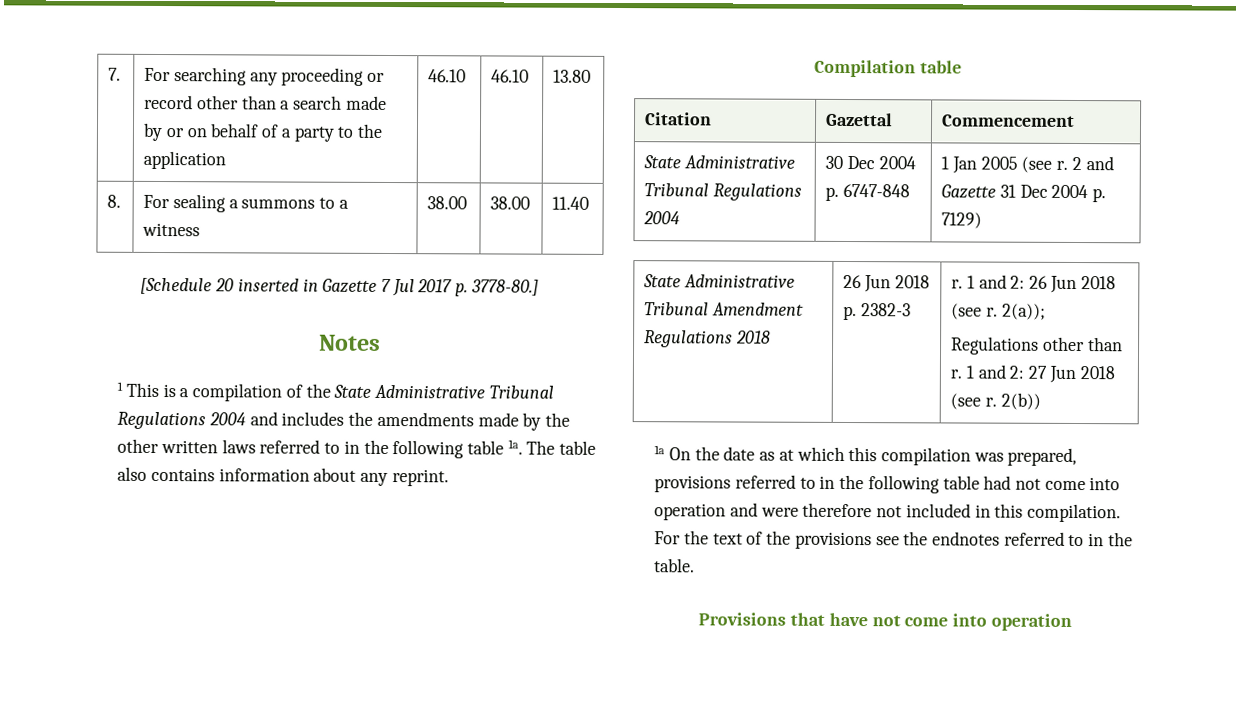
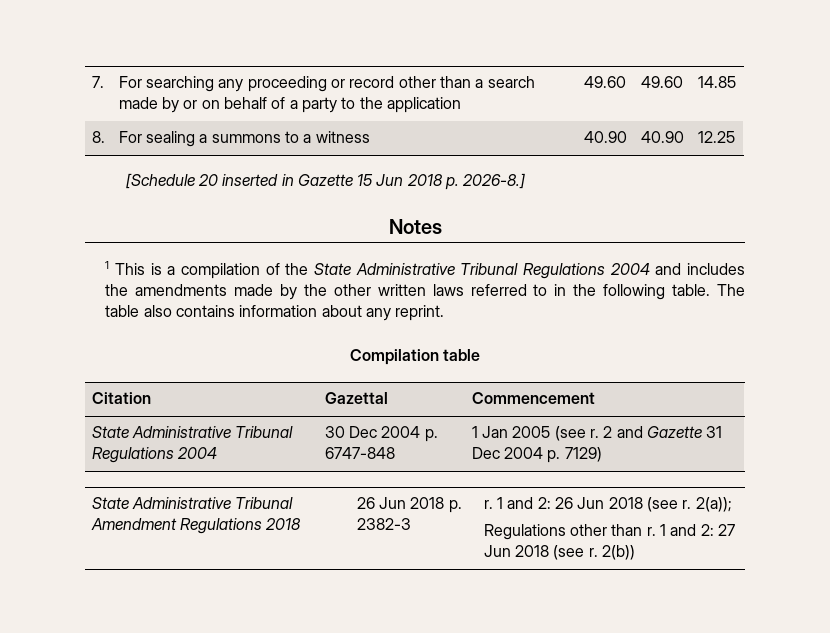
[428,69,467,83] [491,69,530,83] [553,69,592,83] 46.10 | 46.10 | 13.80 -> [583,76,626,88] [640,76,683,88] [697,76,736,88] 49.60 | 49.60 | 14.85
[427,196,468,210] [490,196,531,210] [552,196,590,210] 38.00 | 38.00 | 11.40 -> [583,131,627,143] [640,131,684,143] [697,131,735,143] 40.90 | 40.90 | 12.25
[380,278,539,297] 7 Jul 2017 p. 3778-80.] -> [357,173,526,190] 15 Jun 2018 p. 2026-8.]
[466,439,523,455] table 1a. -> [672,284,711,296] table.
[654,445,1078,467] [654,474,1121,494] [654,502,1121,523] [654,530,1133,550] [654,558,696,573] [698,612,1072,631] // 1a On the date as at which this compilation was prepared, provisions referred to in the following table had not come into operation and were therefore not included in this compilation. For the text of the provisions see the endnotes referred to in the table. // Provisions that have not come into operation -> (635, 552) none

